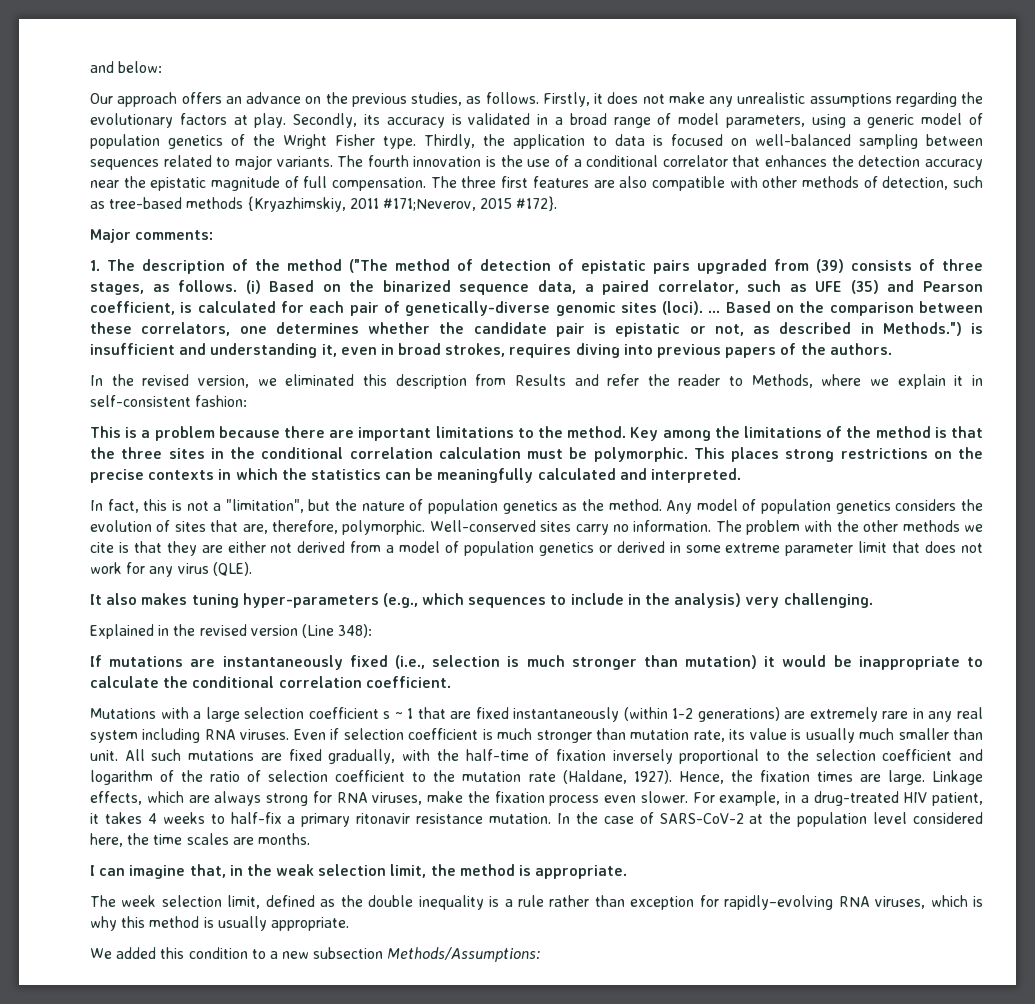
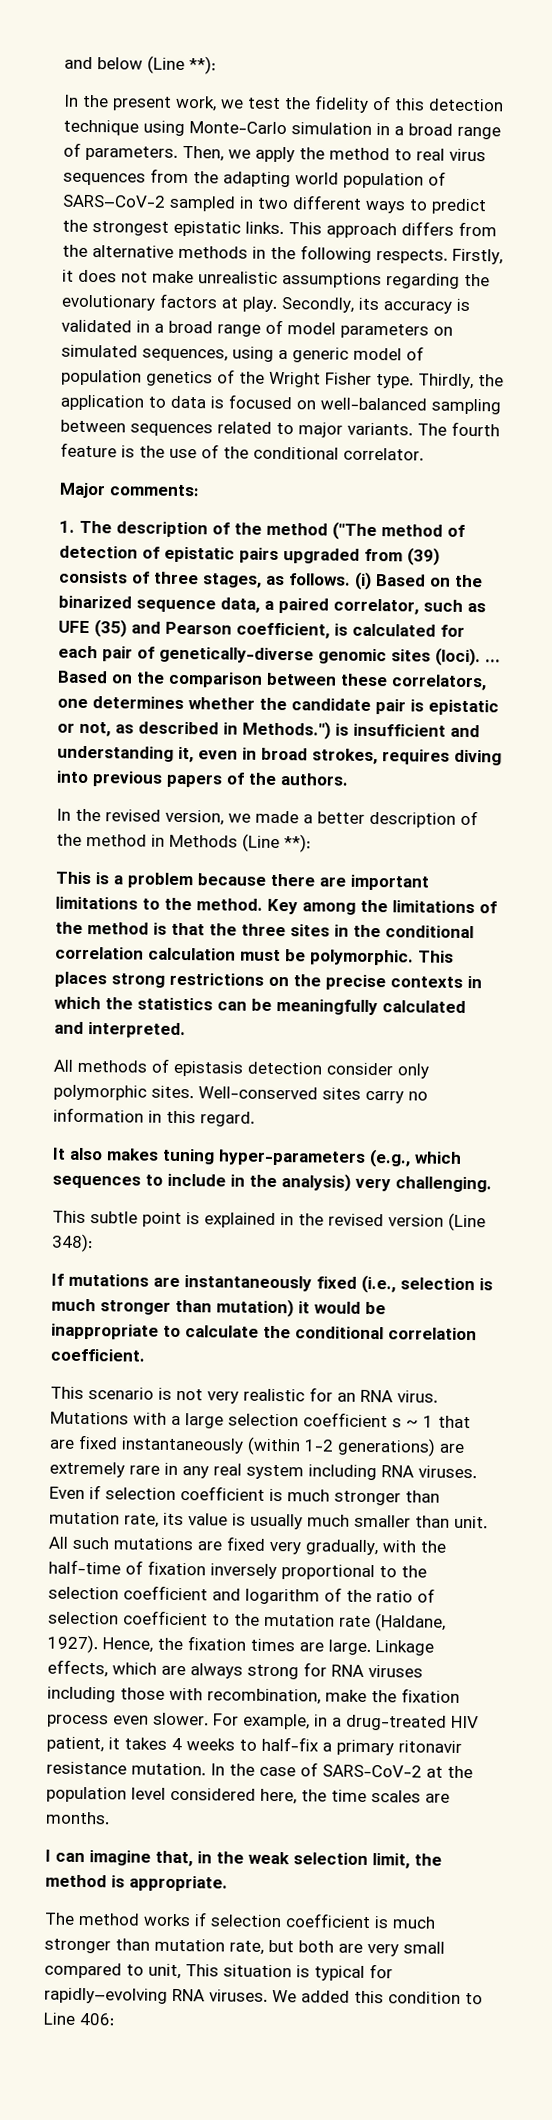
[90,61,163,73] [90,92,539,107] and below: // Our approach offers an advance on the previous studies, as follows. -> [64,55,216,75] [63,94,504,113] [63,119,501,140] [63,142,486,163] [63,168,446,189] [62,194,487,215] [62,219,497,239] [62,244,448,264] and below (Line **): // In the present work, we test the fidelity of this detection technique using Monte-Carlo simulation in a broad range of parameters. Then, we apply the method to real virus sequences from the adapting world population of SARS–CoV-2 sampled in two different ways to predict the strongest epistatic links. This approach differs from the alternative methods in the following respects.
[709,96,733,107] any -> (194, 277) none
[726,115,805,128] parameters, -> [340,323,453,339] [61,344,228,362] parameters on simulated sequences,
[413,156,482,167] innovation -> [60,442,117,458] feature
[573,155,984,170] [90,176,984,191] [90,196,558,212] a conditional correlator that enhances the detection accuracy near the epistatic magnitude of full compensation. The three first features are also compatible with other methods of detection, such as tree-based methods {Kryazhimskiy, 2011 #171;Neverov, 2015 #172}. -> [223,446,424,461] the conditional correlator.
[285,374,983,389] [90,395,248,407] eliminated this description from Results and refer the reader to Methods, where we explain it in self-consistent fashion: -> [255,810,478,828] [56,833,311,853] made a better description of the method in Methods (Line **):
[90,499,983,514] [90,520,984,535] [90,541,984,556] [90,562,252,577] In fact, this is not a "limitation", but the nature of population genetics as the method. Any model of population genetics considers the evolution of sites that are, therefore, polymorphic. Well-conserved sites carry no information. The problem with the other methods we cite is that they are either not derived from a model of population genetics or derived in some extreme parameter limit that does not work for any virus (QLE). -> [53,1058,429,1079] [53,1084,428,1104] [53,1107,255,1127] All methods of epistasis detection consider only polymorphic sites. Well-conserved sites carry no information in this regard.
[90,624,154,639] Explained -> [52,1210,276,1229] This subtle point is explained
(451, 682) none -> [50,1386,438,1404] This scenario is not very realistic for an RNA virus.
(322, 755) none -> [269,1541,301,1555] very
[372,792,423,805] viruses, -> [368,1665,423,1678] [47,1686,321,1705] viruses including those with recombination,
[121,895,984,910] [90,916,349,931] week selection limit, defined as the double inequality is a rule rather than exception for rapidly–evolving RNA viruses, which is why this method is usually appropriate. // -> [78,1912,436,1929] [44,1938,445,1957] [44,1962,393,1981] [44,1987,268,2004] method works if selection coefficient is much stronger than mutation rate, but both are very small compared to unit, This situation is typical for rapidly–evolving RNA viruses.
[269,947,541,962] a new subsection Methods/Assumptions: -> [43,2012,115,2026] Line 406:

